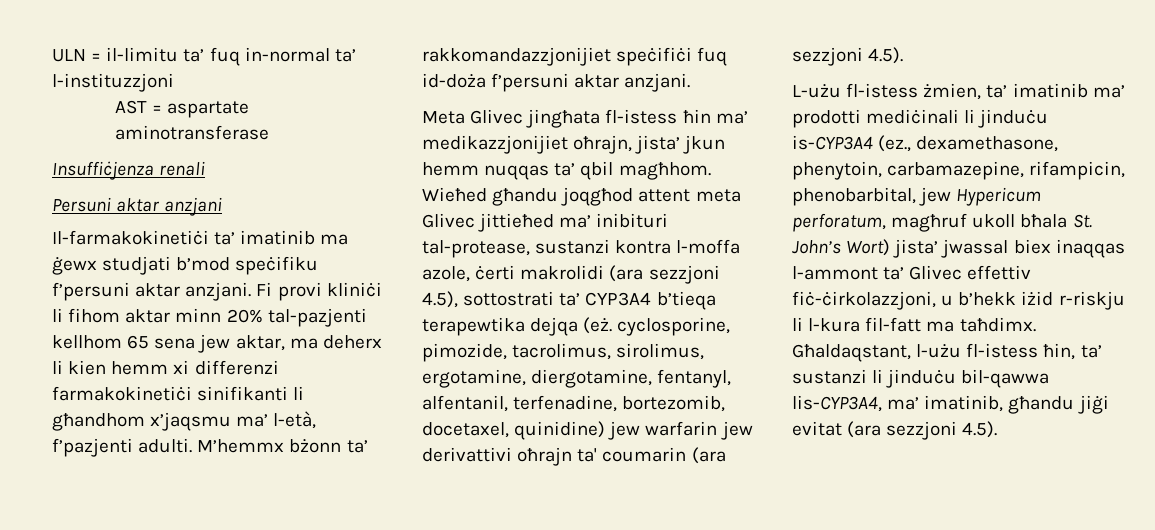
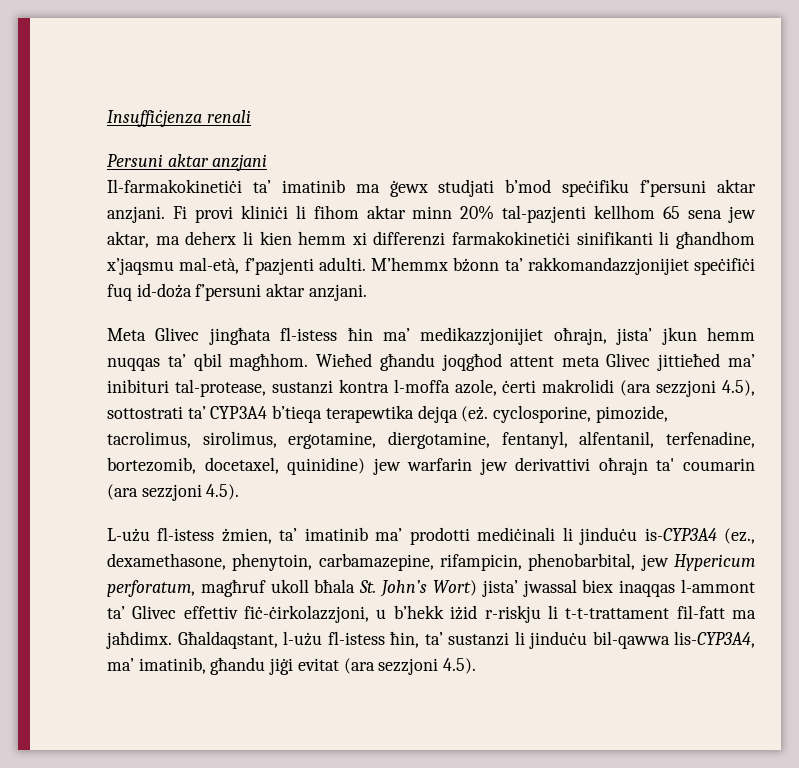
[52,47,356,66] [52,73,174,92] [114,100,250,118] [114,125,269,140] ULN = il-limitu ta’ fuq in-normal ta’ l-instituzzjoni // AST = aspartate aminotransferase // -> (107, 118) none
[236,411,317,429] ma’ l-età, -> [179,257,240,274] mal-età,
[808,318,861,332] l-kura -> [565,608,670,619] t-t-trattament
[959,317,1036,332] taħdimx. -> [106,631,172,649] jaħdimx.

